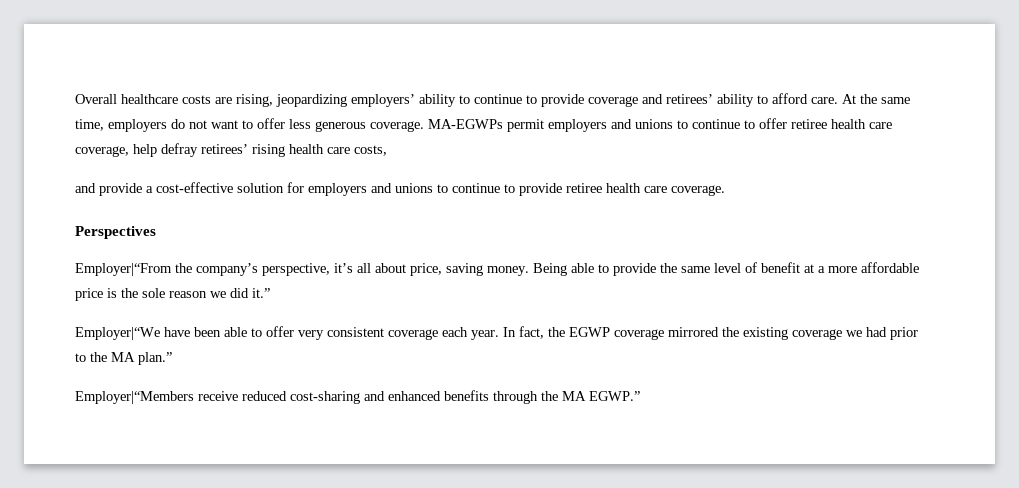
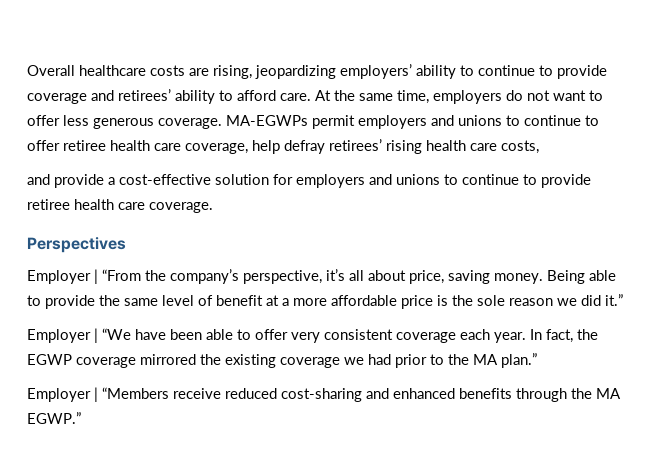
[75,263,172,276] Employer|“From -> [27,269,141,284] Employer | “From
[75,327,160,340] Employer|“We -> [27,328,131,343] Employer | “We
[75,391,194,404] Employer|“Members -> [27,387,169,402] Employer | “Members

